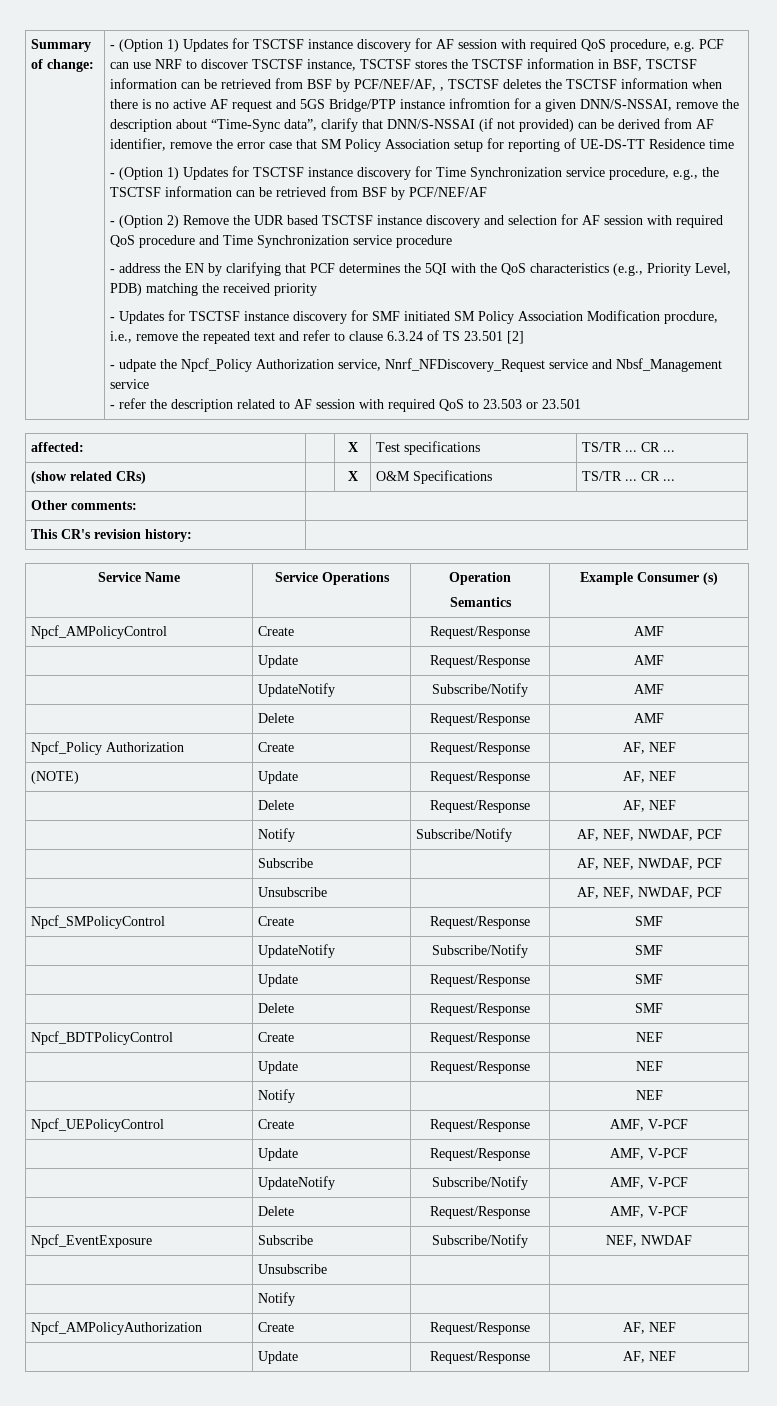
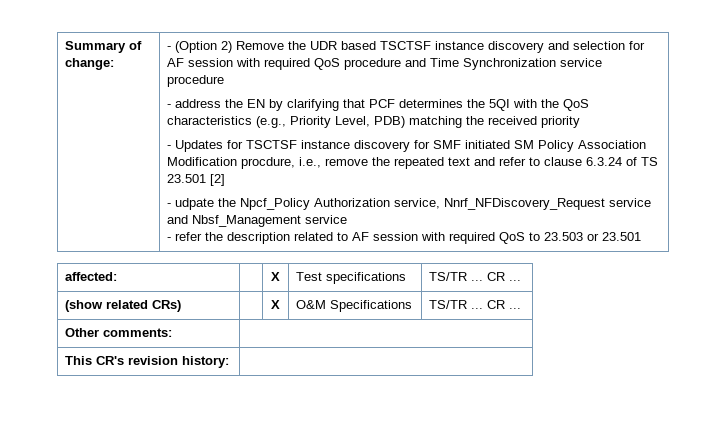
[166,38,724,52] [109,58,697,71] [109,78,722,92] [109,98,739,112] [109,118,714,132] [109,138,734,152] [109,166,719,180] [109,186,487,200] [109,215,163,228] 1) Updates for TSCTSF instance discovery for AF session with required QoS procedure, e.g. PCF can use NRF to discover TSCTSF instance, TSCTSF stores the TSCTSF information in BSF, TSCTSF information can be retrieved from BSF by PCF/NEF/AF, , TSCTSF deletes the TSCTSF information when there is no active AF request and 5GS Bridge/PTP instance infromtion for a given DNN/S-NSSAI, remove the description about “Time-Sync data”, clarify that DNN/S-NSSAI (if not provided) can be derived from AF identifier, remove the error case that SM Policy Association setup for reporting of UE-DS-TT Residence time // - (Option 1) Updates for TSCTSF instance discovery for Time Synchronization service procedure, e.g., the TSCTSF information can be retrieved from BSF by PCF/NEF/AF // - (Option -> (217, 47) none
[98,572,180,582] [274,572,390,585] [449,572,511,585] [449,597,512,607] [580,572,718,585] [30,625,167,639] [257,626,294,636] [430,626,530,639] [634,626,664,636] [257,655,298,668] [430,655,530,668] [634,655,664,665] [257,683,335,697] [432,683,528,697] [634,684,664,694] [257,713,294,723] [430,713,530,726] [634,713,664,723] [30,741,184,755] [257,742,294,752] [430,742,530,755] [622,742,676,754] [30,771,79,784] [257,771,298,784] [430,771,530,784] [622,771,676,783] [257,800,294,810] [430,800,530,813] [622,800,676,812] [257,828,295,842] [415,828,512,842] [576,829,722,841] [257,858,313,868] [576,858,722,870] [257,887,327,897] [576,887,722,899] [30,915,165,929] [257,916,294,926] [430,916,530,929] [635,916,663,926] [257,944,335,958] [432,944,528,958] [635,945,663,955] [257,974,298,987] [430,974,530,987] [635,974,663,984] [257,1003,294,1013] [430,1003,530,1016] [635,1003,663,1013] [30,1031,173,1045] [257,1032,294,1042] [430,1032,530,1045] [635,1032,663,1042] [257,1061,298,1074] [430,1061,530,1074] [635,1061,663,1071] [257,1089,295,1103] [635,1090,663,1100] [30,1118,164,1132] [257,1119,294,1129] [430,1119,530,1132] [610,1119,688,1131] [257,1148,298,1161] [430,1148,530,1161] [610,1148,688,1160] [257,1176,335,1190] [432,1176,528,1190] [610,1177,688,1189] [257,1206,294,1216] [430,1206,530,1219] [610,1206,688,1218] [30,1234,152,1248] [257,1235,313,1245] [432,1234,528,1248] [606,1235,692,1247] [257,1264,327,1274] [257,1292,295,1306] [30,1321,202,1335] [257,1322,294,1332] [430,1322,530,1335] [622,1322,676,1334] [257,1351,298,1364] [430,1351,530,1364] [622,1351,676,1363] // Service Name | Service Operations | Operation // Semantics | Example Consumer (s) // Npcf_AMPolicyControl | Create | Request/Response | AMF // | Update | Request/Response | AMF // | UpdateNotify | Subscribe/Notify | AMF // | Delete | Request/Response | AMF // Npcf_Policy Authorization | Create | Request/Response | AF, NEF // (NOTE) | Update | Request/Response | AF, NEF // | Delete | Request/Response | AF, NEF // | Notify | Subscribe/Notify | AF, NEF, NWDAF, PCF // | Subscribe | | AF, NEF, NWDAF, PCF // | Unsubscribe | | AF, NEF, NWDAF, PCF // Npcf_SMPolicyControl | Create | Request/Response | SMF // | UpdateNotify | Subscribe/Notify | SMF // | Update | Request/Response | SMF // | Delete | Request/Response | SMF // Npcf_BDTPolicyControl | Create | Request/Response | NEF // | Update | Request/Response | NEF // | Notify | | NEF // Npcf_UEPolicyControl | Create | Request/Response | AMF, V-PCF // | Update | Request/Response | AMF, V-PCF // | UpdateNotify | Subscribe/Notify | AMF, V-PCF // | Delete | Request/Response | AMF, V-PCF // Npcf_EventExposure | Subscribe | Subscribe/Notify | NEF, NWDAF // | Unsubscribe | | // | Notify | | // Npcf_AMPolicyAuthorization | Create | Request/Response | AF, NEF // | Update | Request/Response | AF, NEF -> (229, 362) none

